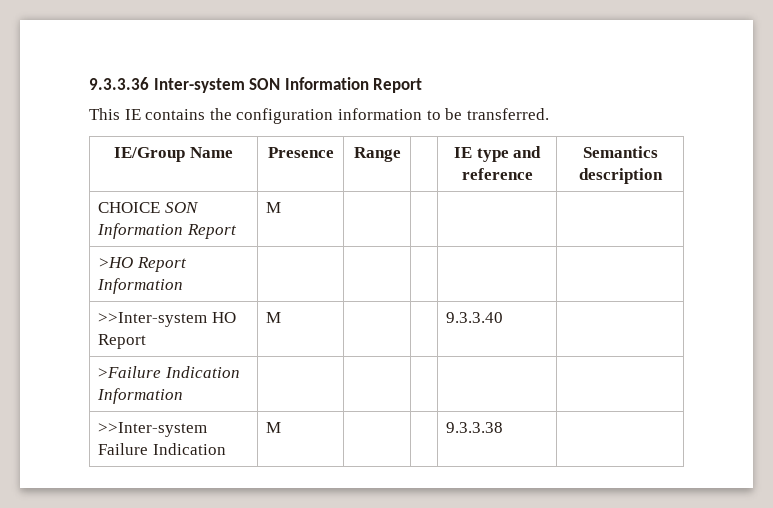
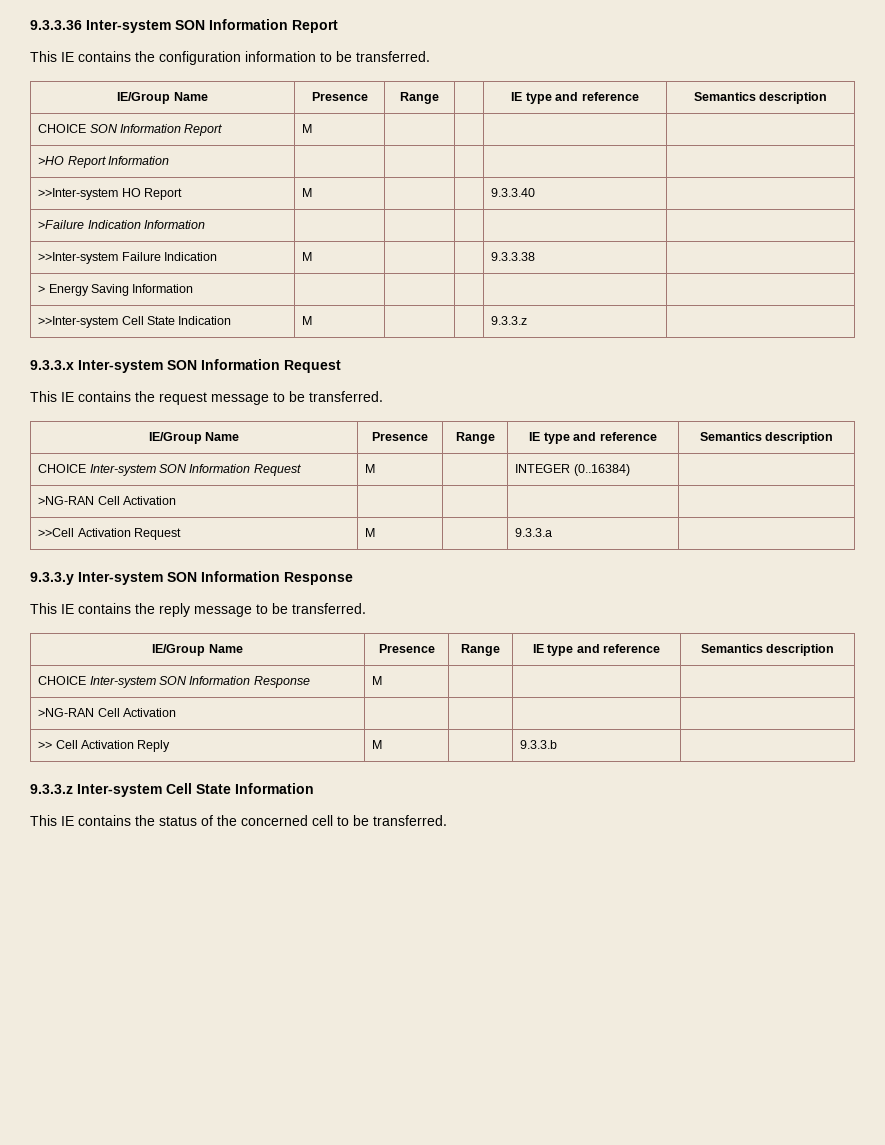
(504, 427) none -> [38,284,194,296] [38,316,232,328] [302,316,313,325] [491,316,528,325] [30,359,341,373] [30,391,383,405] [148,432,240,444] [372,432,428,441] [455,432,495,444] [529,432,657,444] [699,432,834,444] [38,464,301,476] [365,464,376,473] [515,464,630,476] [38,496,176,505] [38,528,181,540] [365,528,376,537] [515,528,553,537] [30,571,353,585] [30,603,366,617] [152,644,243,656] [378,644,435,653] [461,644,500,656] [532,644,661,656] [700,644,835,656] [38,676,310,688] [372,676,383,685] [38,708,176,717] [38,740,171,752] [372,740,383,749] [520,740,558,749] [30,783,314,797] [30,815,447,826] // > Energy Saving Information | | | | | // >>Inter-system Cell State Indication | M | | | 9.3.3.z | // 9.3.3.x Inter-system SON Information Request // This IE contains the request message to be transferred. // IE/Group Name | Presence | Range | IE type and reference | Semantics description // CHOICE Inter-system SON Information Request | M | | INTEGER (0..16384) | // >NG-RAN Cell Activation | | | | // >>Cell Activation Request | M | | 9.3.3.a | // 9.3.3.y Inter-system SON Information Response // This IE contains the reply message to be transferred. // IE/Group Name | Presence | Range | IE type and reference | Semantics description // CHOICE Inter-system SON Information Response | M | | | // >NG-RAN Cell Activation | | | | // >> Cell Activation Reply | M | | 9.3.3.b | // 9.3.3.z Inter-system Cell State Information // This IE contains the status of the concerned cell to be transferred.

